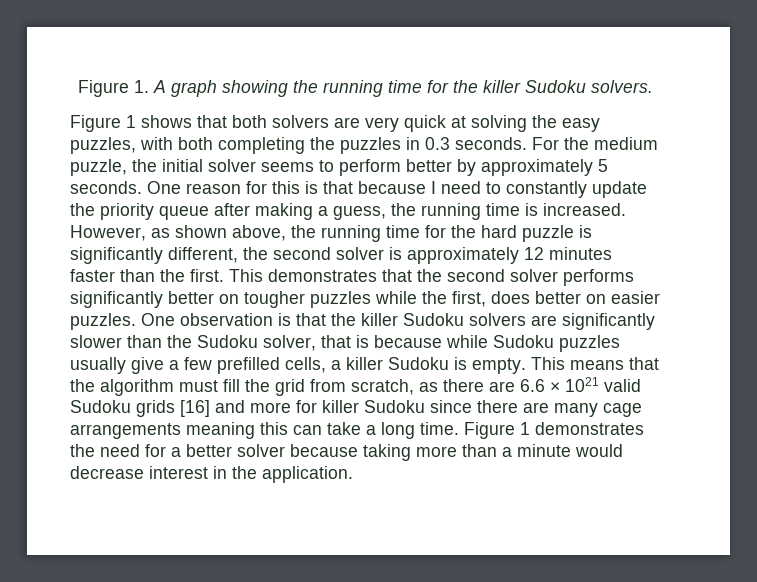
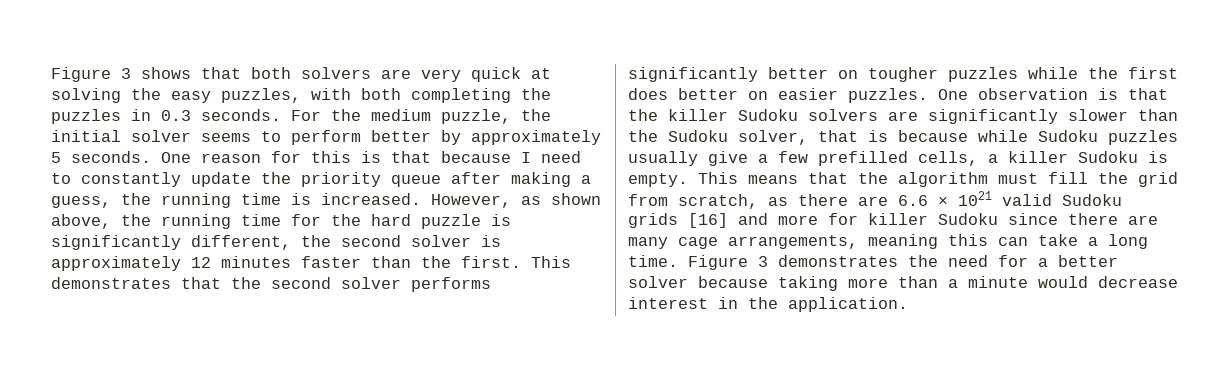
[77,80,653,97] [70,115,136,132] Figure 1. A graph showing the running time for the killer Sudoku solvers. // Figure 1 -> [51,67,131,82] Figure 3
[452,291,486,307] first, -> [1128,67,1178,79] first
[70,423,181,439] arrangements -> [728,235,858,249] arrangements,
[520,422,530,435] 1 -> [758,256,768,267] 3

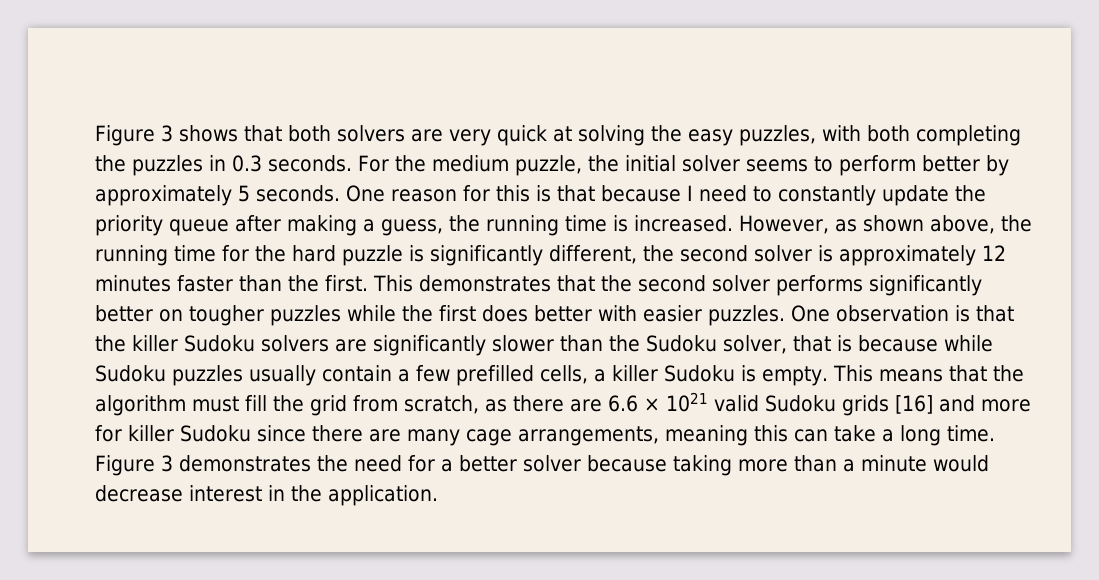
[748,91,768,100] on -> [598,305,637,321] with
[708,151,748,166] give -> [321,365,392,382] contain

